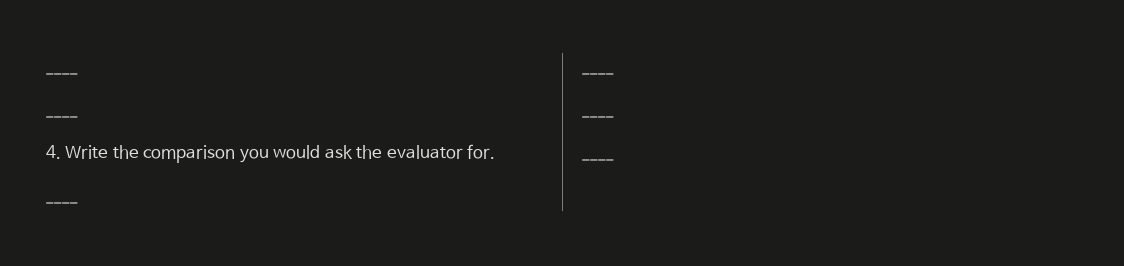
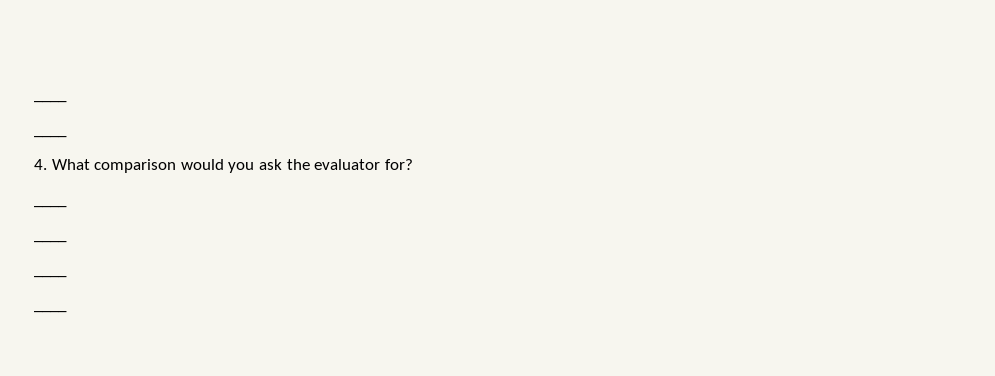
[65,145,321,163] Write the comparison you would -> [51,159,255,173] What comparison would you
[467,144,496,159] for. -> [384,159,413,170] for?

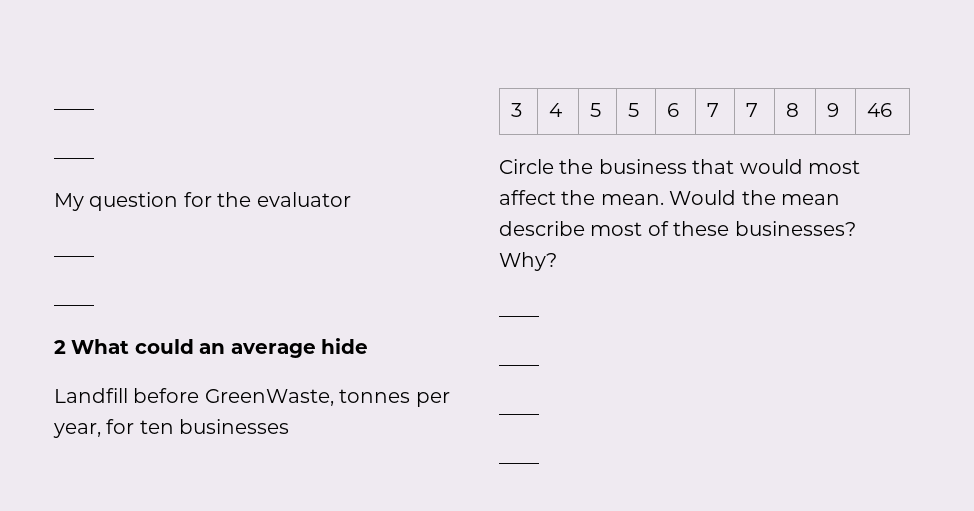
[34,100,67,103] [34,135,67,138] [34,159,413,173] ____ // ____ // 4. What comparison would you ask the evaluator for? -> [54,109,94,110] [54,158,94,159] [54,192,351,211] [54,256,94,257] [54,305,94,306] [54,338,368,358] [54,388,450,407] [53,419,290,438] [510,103,522,117] [548,103,562,117] [589,103,601,117] [627,103,639,117] [666,103,679,117] [706,103,719,117] [745,103,758,117] [785,103,799,117] [826,103,839,117] [866,103,892,117] [499,159,860,174] [499,190,840,205] [499,221,856,236] [499,252,557,271] ____ // ____ // My question for the evaluator // ____ // ____ // 2 What could an average hide // Landfill before GreenWaste, tonnes per year, for ten businesses // 3 | 4 | 5 | 5 | 6 | 7 | 7 | 8 | 9 | 46 // Circle the business that would most affect the mean. Would the mean describe most of these businesses? Why?

